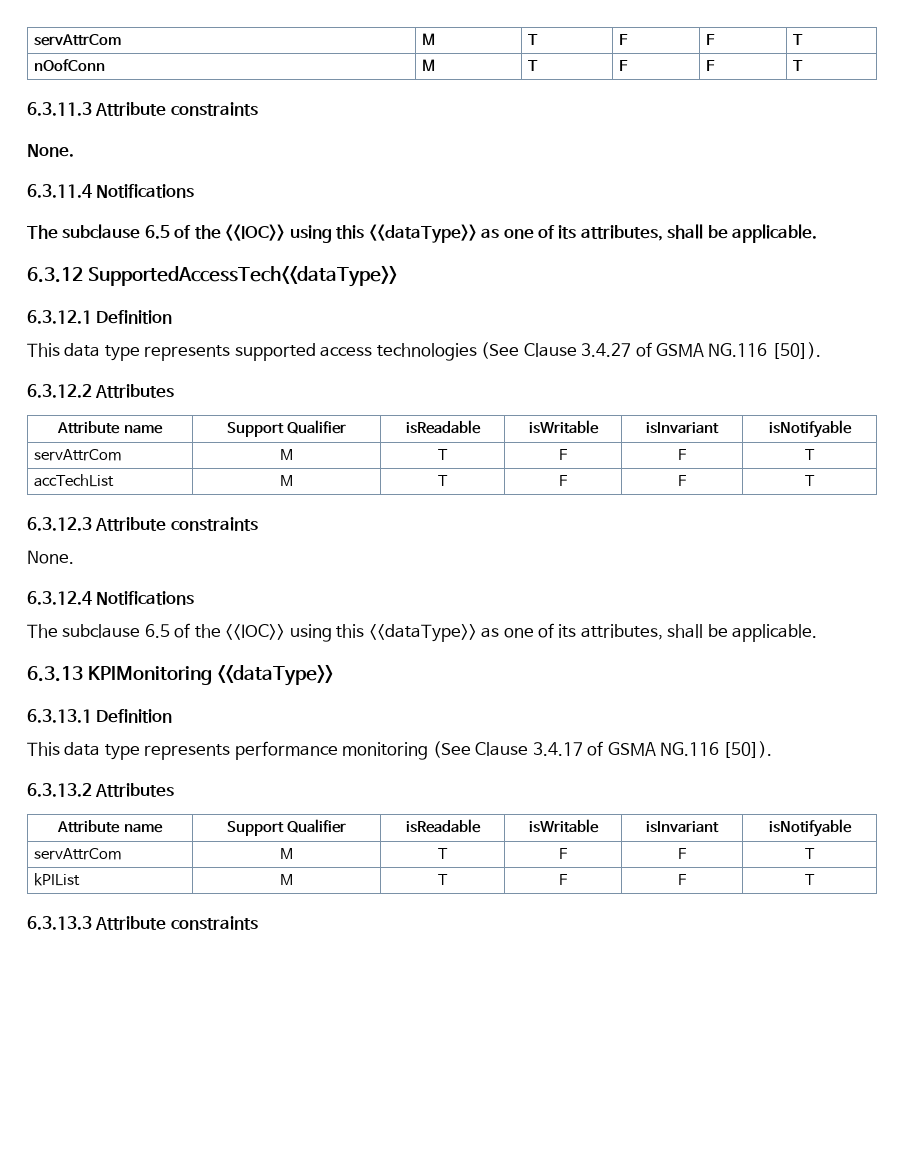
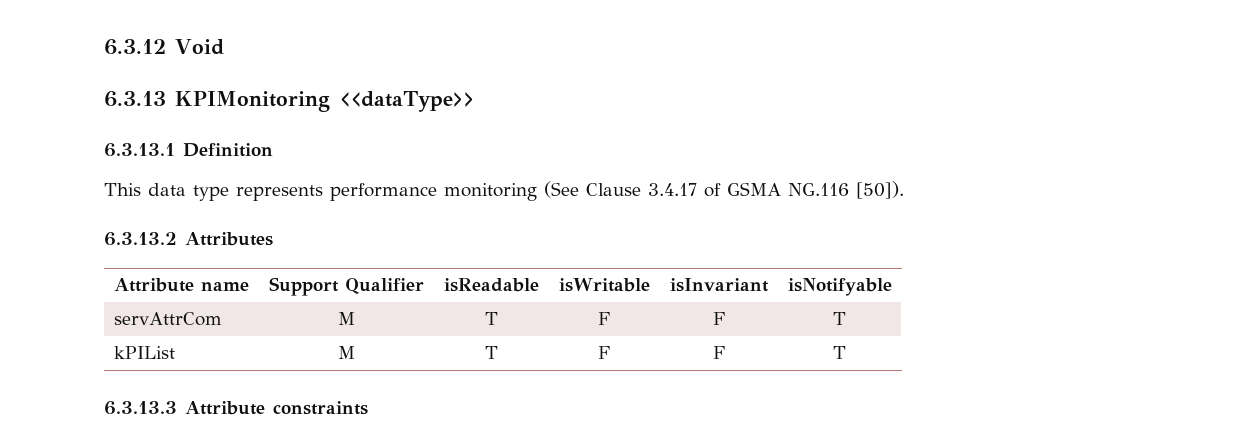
[33,34,121,46] [421,33,435,45] [527,34,538,45] [618,34,628,45] [705,34,715,45] [792,34,803,45] [33,59,105,72] [421,59,435,71] [527,60,538,71] [618,60,628,71] [705,60,715,71] [792,60,803,71] [27,102,258,116] [27,144,74,157] [27,184,195,198] [27,224,818,243] [27,265,397,287] [27,310,173,324] [27,342,821,361] [27,384,175,398] [57,421,163,434] [226,420,347,437] [405,420,481,434] [528,420,599,434] [646,422,719,434] [768,420,852,438] [33,449,121,461] [280,449,293,460] [438,449,448,460] [559,449,567,460] [678,449,686,460] [805,449,815,460] [33,474,114,487] [280,475,293,486] [438,475,448,486] [559,475,567,486] [678,475,686,486] [805,475,815,486] [27,517,258,531] [27,550,74,564] [27,591,195,605] [27,623,818,642] servAttrCom | M | T | F | F | T // nOofConn | M | T | F | F | T // 6.3.11.3 Attribute constraints // None. // 6.3.11.4 Notifications // The subclause 6.5 of the <<IOC>> using this <<dataType>> as one of its attributes, shall be applicable. // 6.3.12 SupportedAccessTech<<dataType>> // 6.3.12.1 Definition // This data type represents supported access technologies (See Clause 3.4.27 of GSMA NG.116 [50]). // 6.3.12.2 Attributes // Attribute name | Support Qualifier | isReadable | isWritable | isInvariant | isNotifyable // servAttrCom | M | T | F | F | T // accTechList | M | T | F | F | T // 6.3.12.3 Attribute constraints // None. // 6.3.12.4 Notifications // The subclause 6.5 of the <<IOC>> using this <<dataType>> as one of its attributes, shall be applicable. -> [104,39,224,55] 6.3.12 Void

